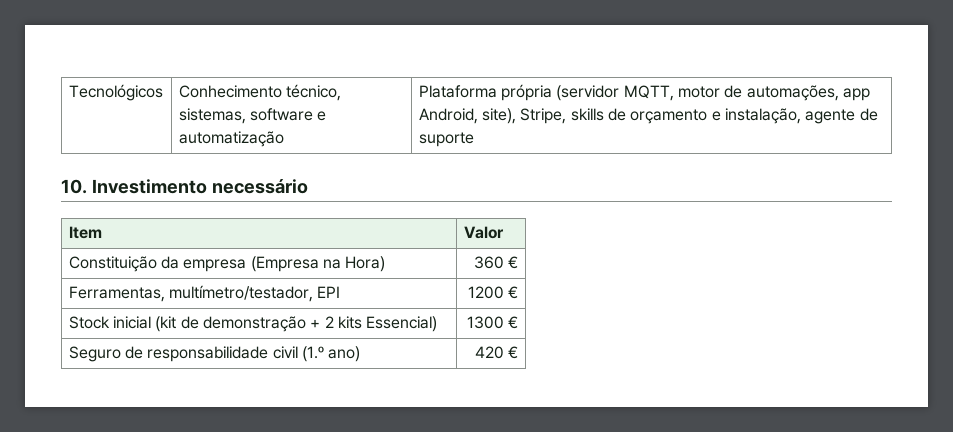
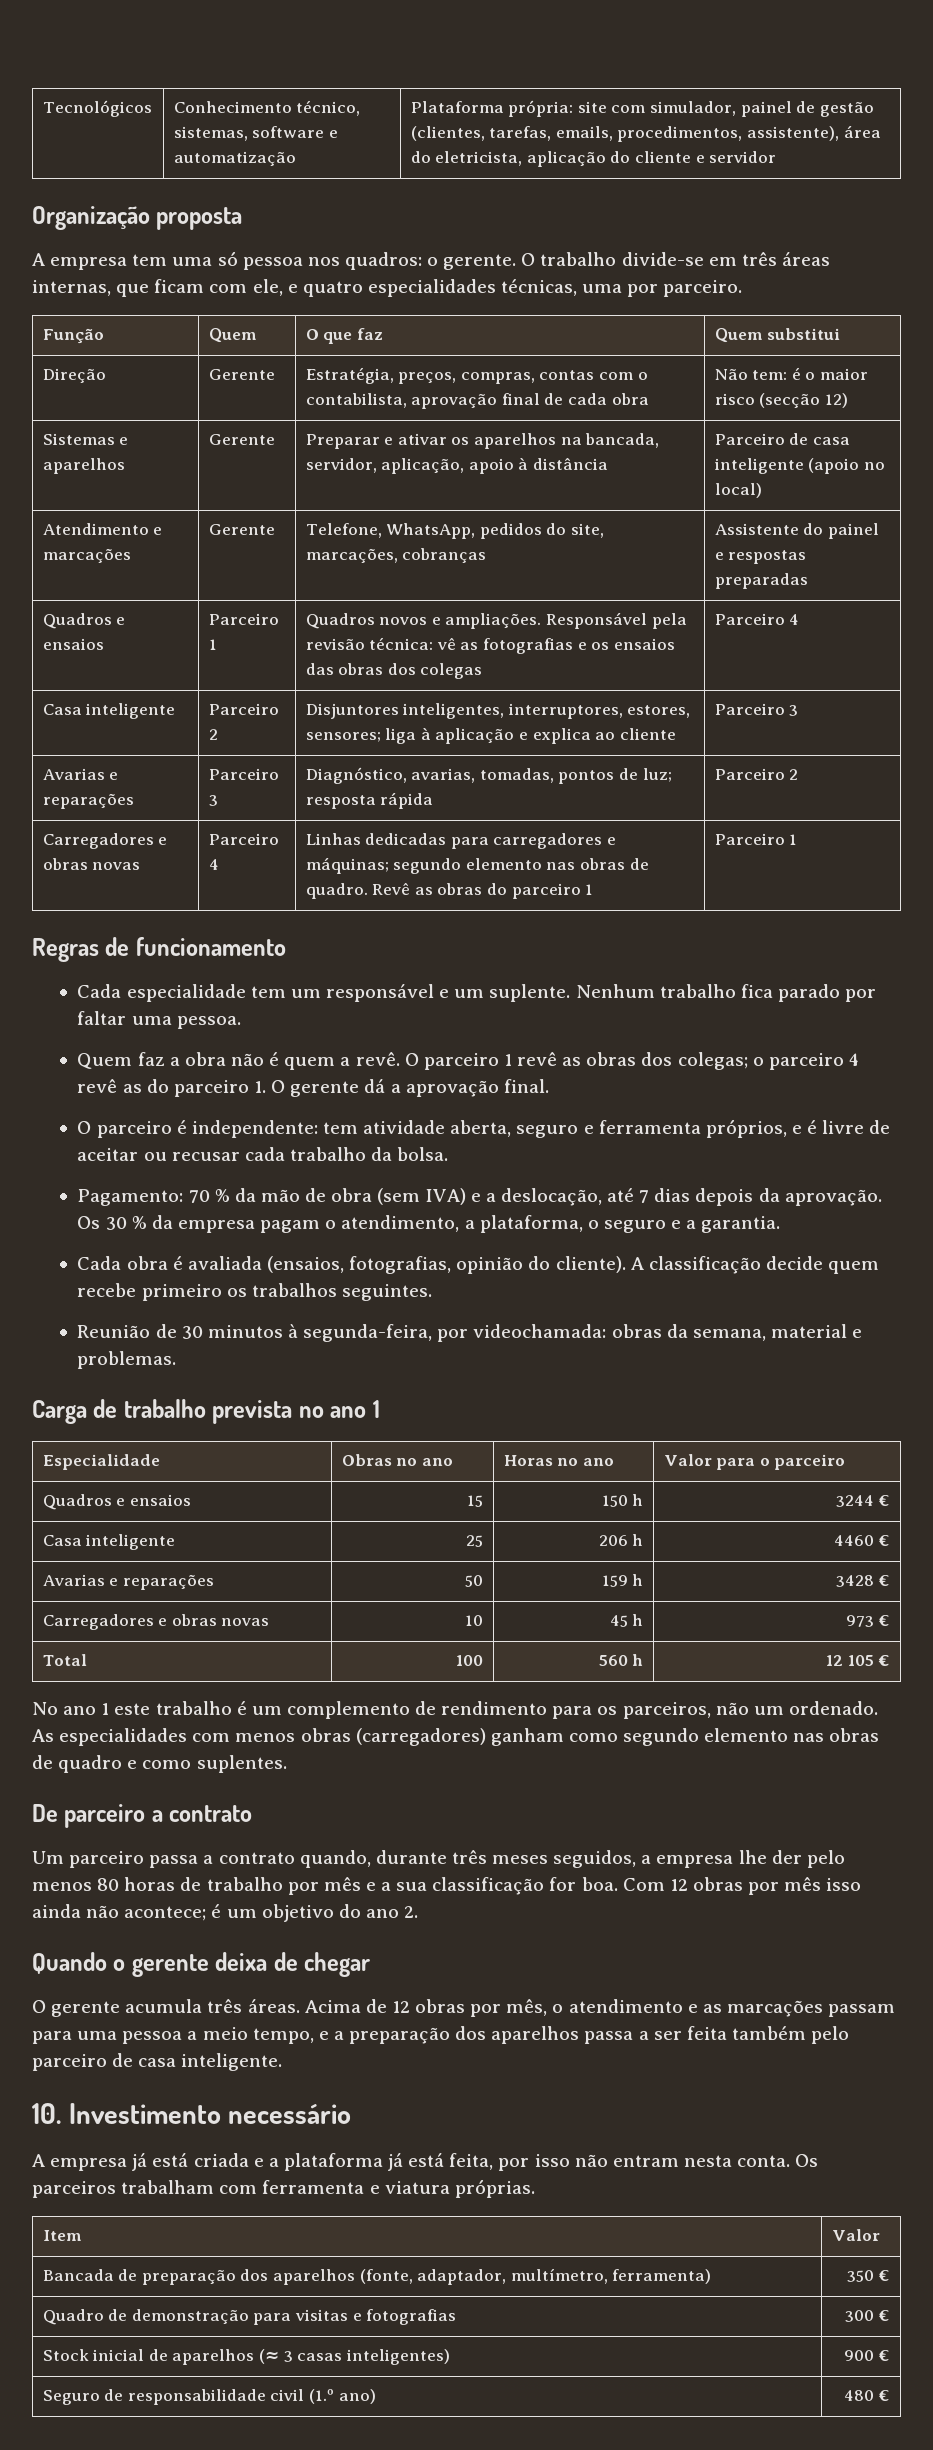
[501,84,870,101] [418,108,878,124] [418,132,474,147] [61,179,308,194] [68,226,102,239] [463,226,504,239] [68,256,386,272] [473,256,519,269] [68,285,341,302] [467,286,519,299] [68,316,438,332] [466,316,504,329] própria (servidor MQTT, motor de automações, app Android, site), Stripe, skills de orçamento e instalação, agente de suporte // 10. Investimento necessário // Item | Valor // Constituição da empresa (Empresa na Hora) | 360 € // Ferramentas, multímetro/testador, EPI | 1200 € // Stock inicial (kit de demonstração + 2 kits Essencial) | 1300 -> [508,100,874,117] [410,125,881,142] [410,151,777,167] [32,206,243,230] [32,251,830,270] [32,279,743,297] [42,328,104,344] [208,328,257,343] [305,328,383,344] [714,328,841,343] [42,368,106,383] [208,369,275,380] [305,367,648,384] [305,393,649,409] [714,367,868,380] [714,393,848,408] [42,433,129,445] [42,458,125,474] [208,434,275,445] [305,433,660,449] [305,457,608,474] [714,433,850,445] [713,458,885,474] [714,483,762,498] [42,523,163,535] [42,548,131,563] [208,524,275,535] [305,523,604,539] [305,548,487,563] [714,523,879,539] [714,550,807,564] [714,573,808,589] [42,613,126,629] [42,638,104,650] [208,613,279,625] [208,639,217,650] [305,612,687,629] [305,637,675,654] [305,663,483,679] [714,613,800,625] [42,703,176,719] [208,703,279,715] [208,729,218,740] [305,703,691,719] [305,727,676,744] [714,703,799,716] [42,768,119,780] [42,793,134,809] [208,768,279,780] [208,795,218,806] [305,767,672,784] [305,792,434,809] [714,768,799,780] [42,833,168,849] [42,858,141,870] [208,833,279,845] [208,859,219,870] [305,833,616,849] [305,857,649,874] [305,882,594,899] [714,833,798,845] [32,937,286,962] [77,984,877,1002] [77,1011,241,1029] [77,1052,859,1070] [77,1079,549,1097] [77,1119,891,1138] [77,1147,449,1161] [77,1188,882,1206] [77,1215,781,1233] [77,1256,880,1274] [77,1283,433,1301] [77,1324,863,1342] [77,1351,177,1369] [32,1399,380,1424] [42,1454,160,1470] [341,1454,453,1466] [503,1455,614,1466] [663,1454,846,1470] [42,1494,191,1510] [467,1495,484,1507] [601,1494,644,1507] [835,1495,891,1507] [42,1534,176,1550] [466,1535,484,1547] [598,1534,644,1546] [833,1535,891,1546] [42,1574,214,1590] [465,1575,484,1587] [601,1574,644,1587] [835,1575,891,1587] [42,1614,270,1630] [465,1615,484,1626] [609,1614,644,1627] [845,1615,891,1627] [42,1654,87,1666] [456,1655,484,1666] [598,1654,644,1666] [826,1655,891,1666] [32,1701,878,1719] [32,1728,880,1746] [32,1755,287,1773] [32,1804,253,1828] [32,1850,845,1868] [32,1877,862,1895] [32,1904,419,1922] [32,1952,371,1977] [32,1999,896,2017] [32,2026,850,2044] [32,2053,283,2071] [32,2103,352,2124] [32,2153,819,2171] [32,2179,535,2198] [42,2230,82,2241] [831,2229,880,2241] [42,2268,712,2285] [846,2270,891,2282] [42,2309,457,2325] [844,2310,891,2322] [42,2349,450,2365] [843,2350,874,2361] própria: site com simulador, painel de gestão (clientes, tarefas, emails, procedimentos, assistente), área do eletricista, aplicação do cliente e servidor // Organização proposta // A empresa tem uma só pessoa nos quadros: o gerente. O trabalho divide-se em três áreas internas, que ficam com ele, e quatro especialidades técnicas, uma por parceiro. // Função | Quem | O que faz | Quem substitui // Direção | Gerente | Estratégia, preços, compras, contas com o contabilista, aprovação final de cada obra | Não tem: é o maior risco (secção 12) // Sistemas e aparelhos | Gerente | Preparar e ativar os aparelhos na bancada, servidor, aplicação, apoio à distância | Parceiro de casa inteligente (apoio no local) // Atendimento e marcações | Gerente | Telefone, WhatsApp, pedidos do site, marcações, cobranças | Assistente do painel e respostas preparadas // Quadros e ensaios | Parceiro 1 | Quadros novos e ampliações. Responsável pela revisão técnica: vê as fotografias e os ensaios das obras dos colegas | Parceiro 4 // Casa inteligente | Parceiro 2 | Disjuntores inteligentes, interruptores, estores, sensores; liga à aplicação e explica ao cliente | Parceiro 3 // Avarias e reparações | Parceiro 3 | Diagnóstico, avarias, tomadas, pontos de luz; resposta rápida | Parceiro 2 // Carregadores e obras novas | Parceiro 4 | Linhas dedicadas para carregadores e máquinas; segundo elemento nas obras de quadro. Revê as obras do parceiro 1 | Parceiro 1 // Regras de funcionamento // Cada especialidade tem um responsável e um suplente. Nenhum trabalho fica parado por faltar uma pessoa. // Quem faz a obra não é quem a revê. O parceiro 1 revê as obras dos colegas; o parceiro 4 revê as do parceiro 1. O gerente dá a aprovação final. // O parceiro é independente: tem atividade aberta, seguro e ferramenta próprios, e é livre de aceitar ou recusar cada trabalho da bolsa. // Pagamento: 70 % da mão de obra (sem IVA) e a deslocação, até 7 dias depois da aprovação. Os 30 % da empresa pagam o atendimento, a plataforma, o seguro e a garantia. // Cada obra é avaliada (ensaios, fotografias, opinião do cliente). A classificação decide quem recebe primeiro os trabalhos seguintes. // Reunião de 30 minutos à segunda-feira, por videochamada: obras da semana, material e problemas. // Carga de trabalho prevista no ano 1 // Especialidade | Obras no ano | Horas no ano | Valor para o parceiro // Quadros e ensaios | 15 | 150 h | 3244 € // Casa inteligente | 25 | 206 h | 4460 € // Avarias e reparações | 50 | 159 h | 3428 € // Carregadores e obras novas | 10 | 45 h | 973 € // Total | 100 | 560 h | 12 105 € // No ano 1 este trabalho é um complemento de rendimento para os parceiros, não um ordenado. As especialidades com menos obras (carregadores) ganham como segundo elemento nas obras de quadro e como suplentes. // De parceiro a contrato // Um parceiro passa a contrato quando, durante três meses seguidos, a empresa lhe der pelo menos 80 horas de trabalho por mês e a sua classificação for boa. Com 12 obras por mês isso ainda não acontece; é um objetivo do ano 2. // Quando o gerente deixa de chegar // O gerente acumula três áreas. Acima de 12 obras por mês, o atendimento e as marcações passam para uma pessoa a meio tempo, e a preparação dos aparelhos passa a ser feita também pelo parceiro de casa inteligente. // 10. Investimento necessário // A empresa já está criada e a plataforma já está feita, por isso não entram nesta conta. Os parceiros trabalham com ferramenta e viatura próprias. // Item | Valor // Bancada de preparação dos aparelhos (fonte, adaptador, multímetro, ferramenta) | 350 € // Quadro de demonstração para visitas e fotografias | 300 € // Stock inicial de aparelhos (≈ 3 casas inteligentes) | 900
[474,346,504,359] 420 -> [843,2390,874,2401] 480

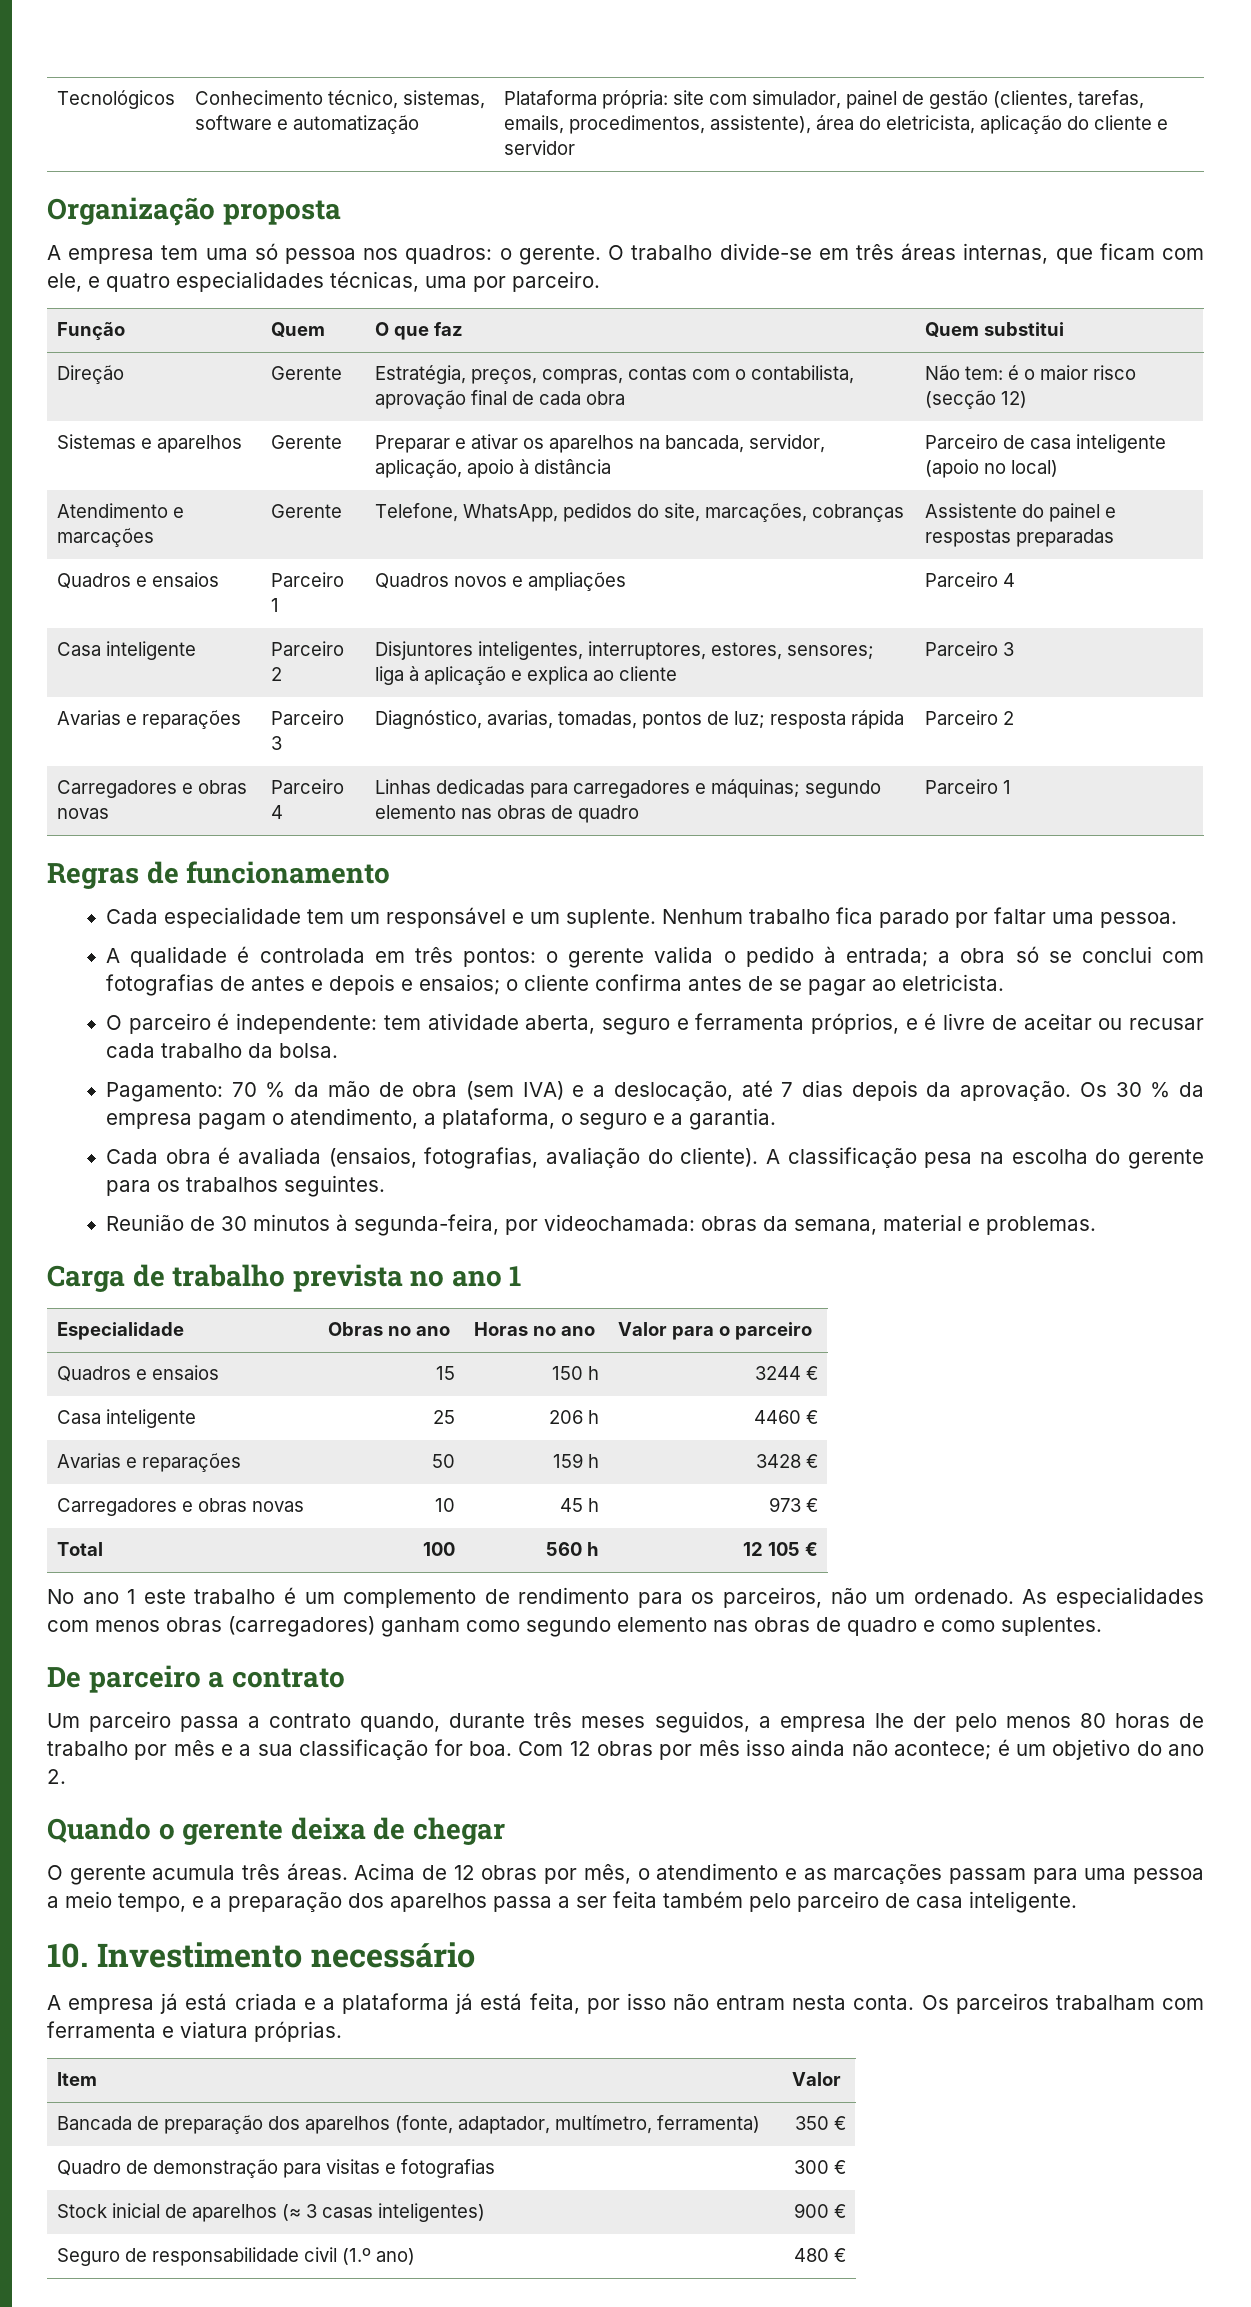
[445,612,687,629] [305,637,675,654] [305,663,483,679] ampliações. Responsável pela revisão técnica: vê as fotografias e os ensaios das obras dos colegas -> [527,572,626,591] ampliações
[305,882,594,899] quadro. Revê as obras do parceiro 1 -> [577,805,639,823] quadro
[77,1052,859,1070] [77,1079,549,1097] Quem faz a obra não é quem a revê. O parceiro 1 revê as obras dos colegas; o parceiro 4 revê as do parceiro 1. O gerente dá a aprovação final. -> [106,946,1205,968] [106,974,1005,996] A qualidade é controlada em três pontos: o gerente valida o pedido à entrada; a obra só se conclui com fotografias de antes e depois e ensaios; o cliente confirma antes de se pagar ao eletricista.
[456,1257,524,1274] opinião -> [546,1147,641,1168] avaliação
[765,1256,880,1274] [77,1283,222,1301] decide quem recebe primeiro -> [924,1149,1205,1169] [106,1180,152,1196] pesa na escolha do gerente para

